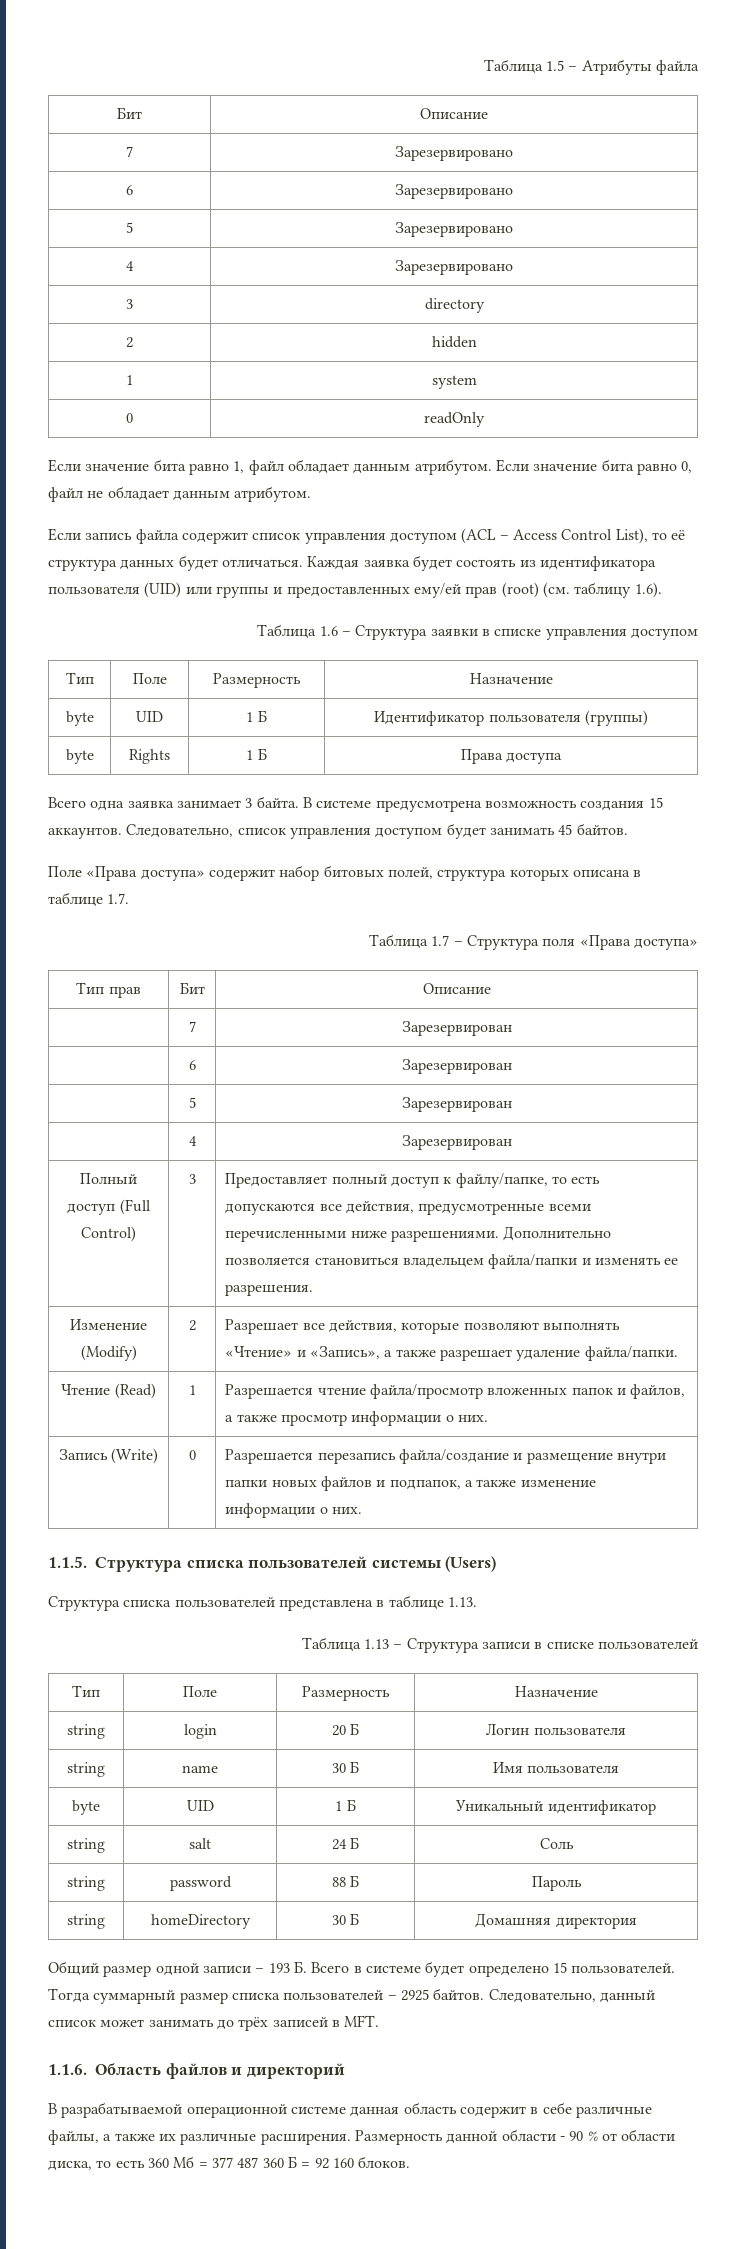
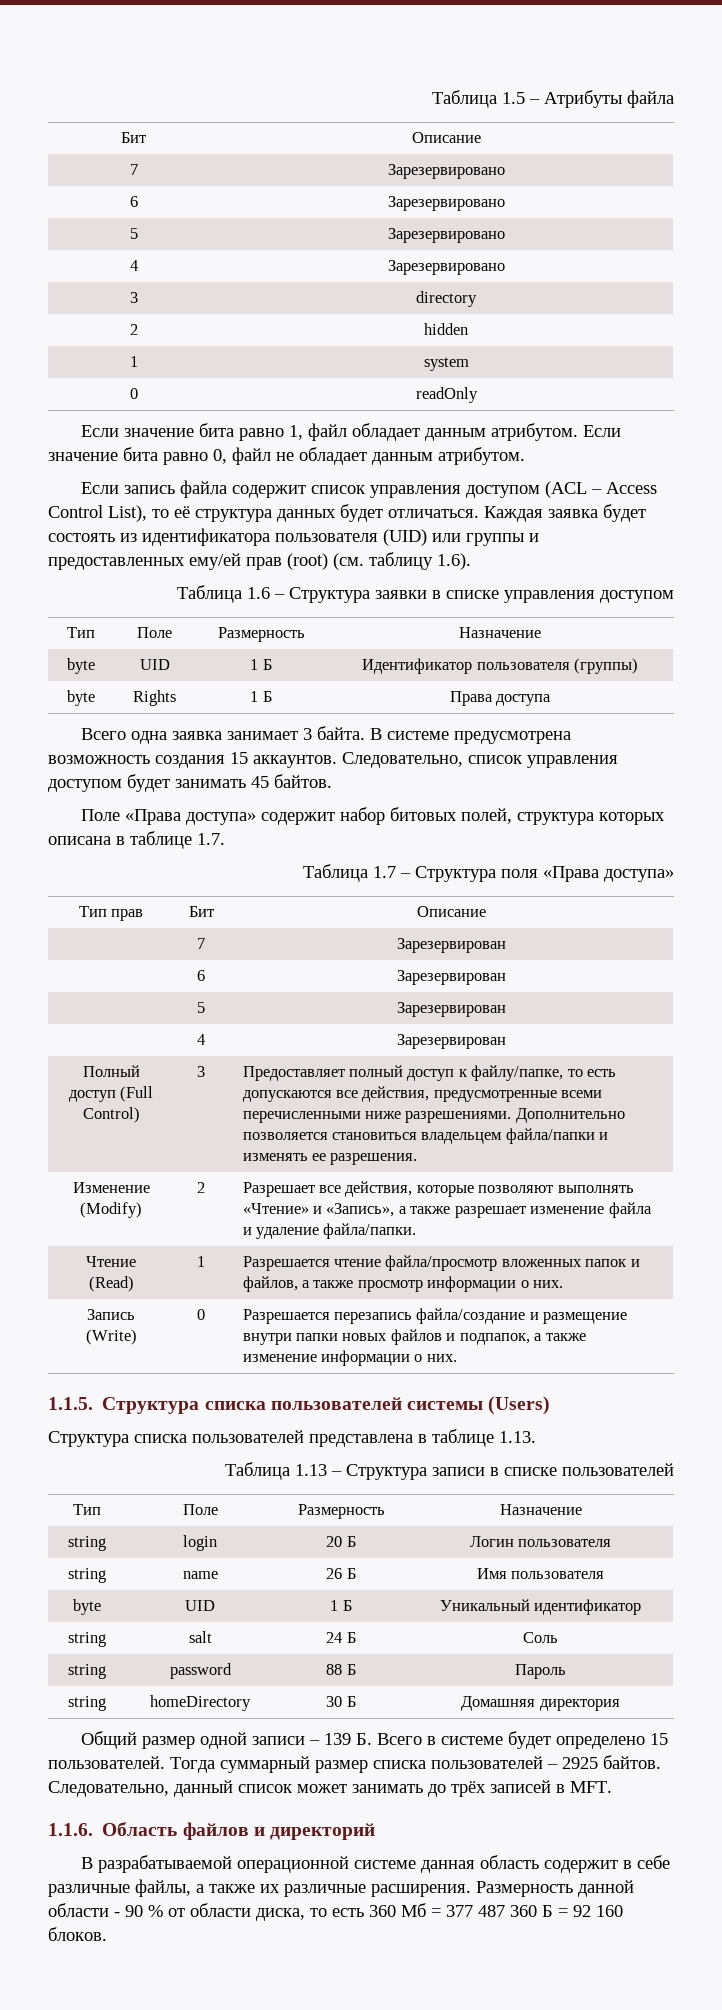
(512, 1355) none -> [530,1202,652,1218] [242,1227,252,1235] изменение файла и
[331,1763,346,1773] 30 -> [326,1568,343,1579] 26
[268,1963,290,1973] 193 -> [323,1733,351,1745] 139

